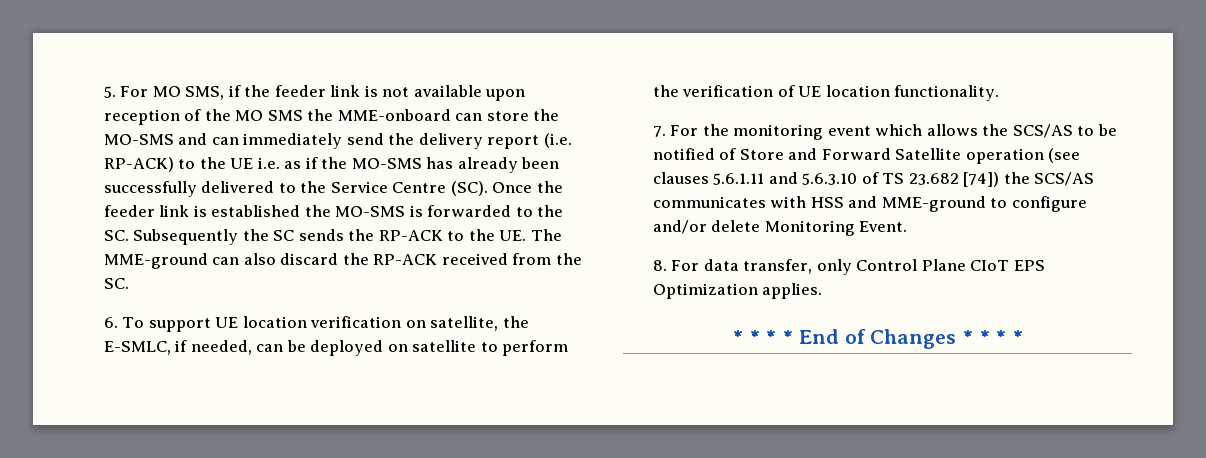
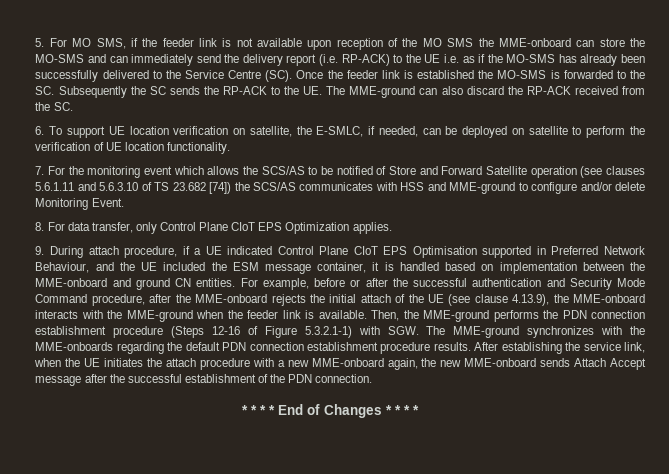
(823, 291) none -> [35,246,645,258] [35,262,645,274] [35,278,645,290] [35,294,645,306] [35,310,645,322] [35,326,645,338] [35,342,645,354] [34,358,646,370] [35,374,373,386] // 9. During attach procedure, if a UE indicated Control Plane CIoT EPS Optimisation supported in Preferred Network Behaviour, and the UE included the ESM message container, it is handled based on implementation between the MME-onboard and ground CN entities. For example, before or after the successful authentication and Security Mode Command procedure, after the MME-onboard rejects the initial attach of the UE (see clause 4.13.9), the MME-onboard interacts with the MME-ground when the feeder link is available. Then, the MME-ground performs the PDN connection establishment procedure (Steps 12-16 of Figure 5.3.2.1-1) with SGW. The MME-ground synchronizes with the MME-onboards regarding the default PDN connection establishment procedure results. After establishing the service link, when the UE initiates the attach procedure with a new MME-onboard again, the new MME-onboard sends Attach Accept message after the successful establishment of the PDN connection.

